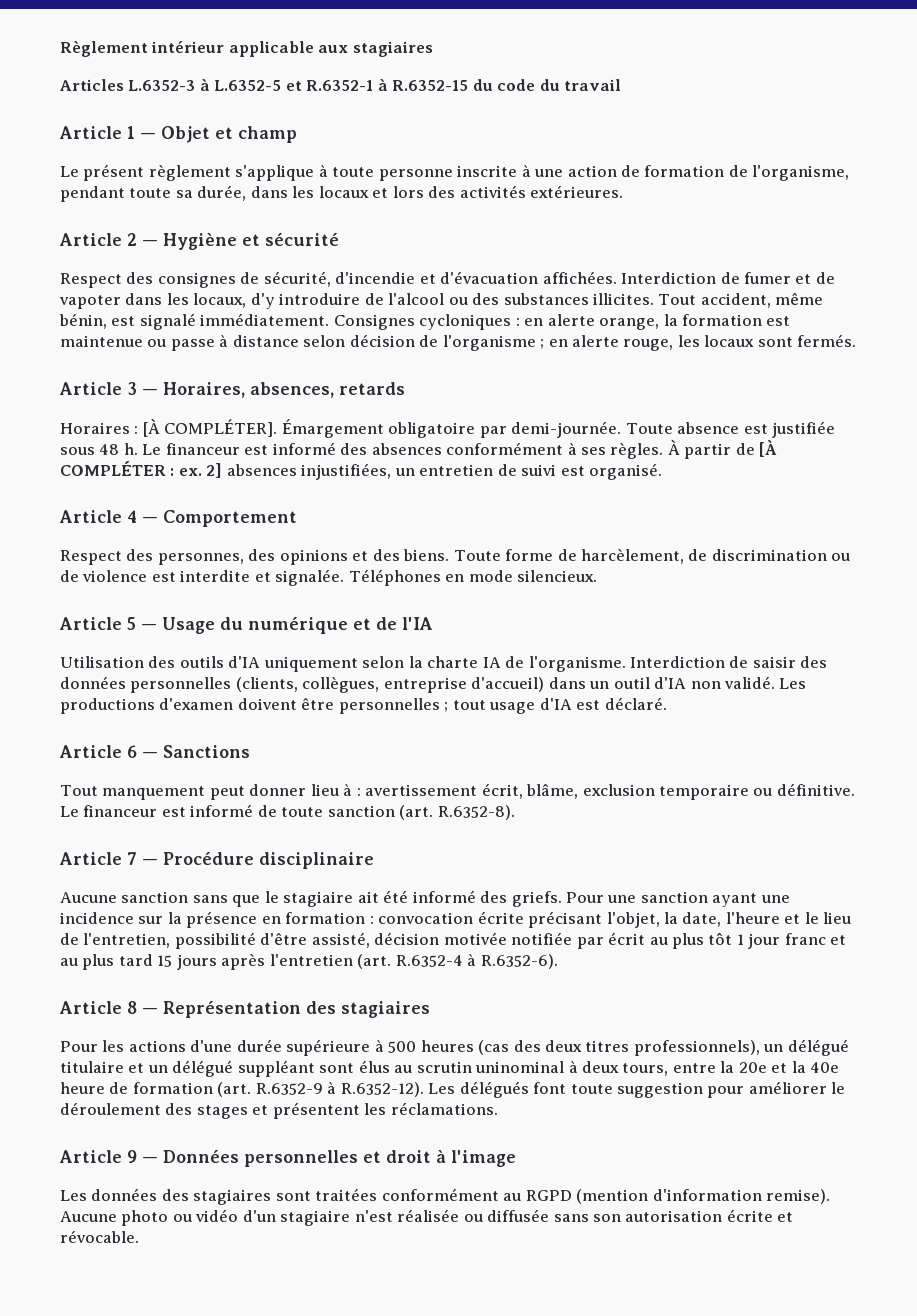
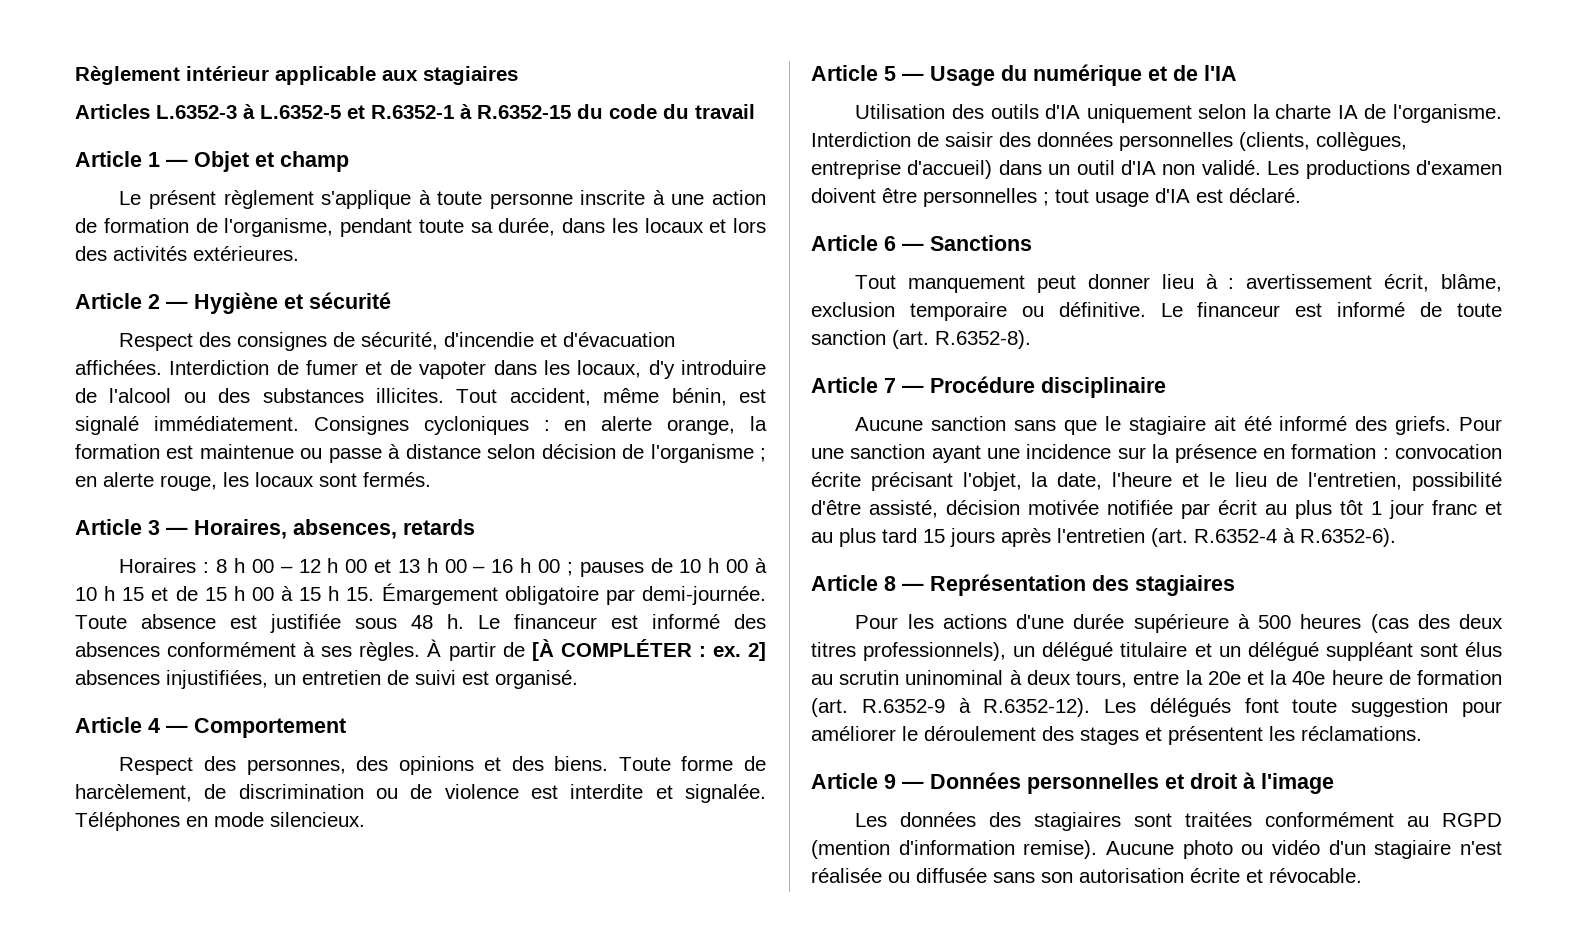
[142,419,278,437] [À COMPLÉTER]. -> [216,558,768,577] [75,586,375,601] 8 h 00 – 12 h 00 et 13 h 00 – 16 h 00 ; pauses de 10 h 00 à 10 h 15 et de 15 h 00 à 15 h 15.

